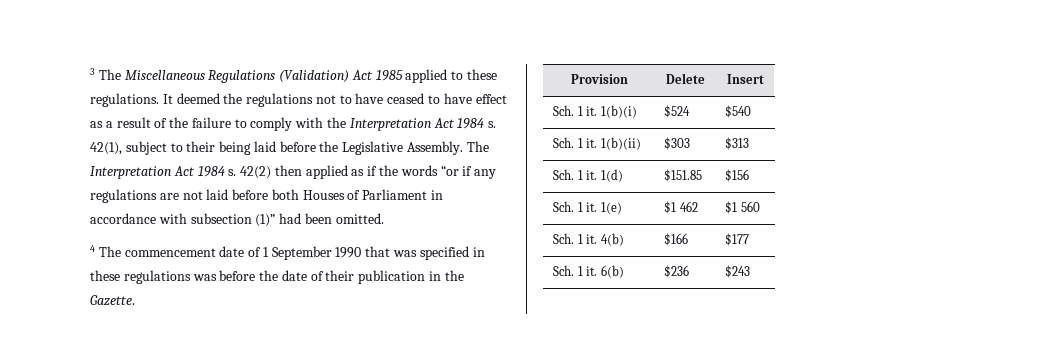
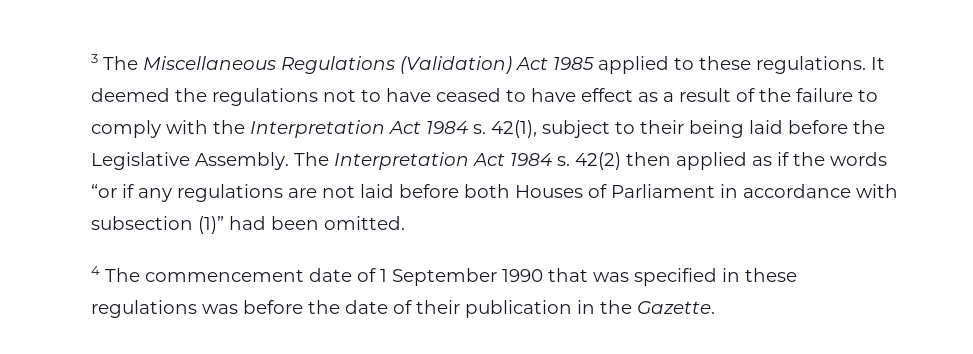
[570,74,628,84] [665,73,705,84] [726,74,764,84] [553,105,637,118] [664,105,691,118] [725,105,752,118] [553,137,641,150] [664,137,691,150] [725,137,750,150] [553,169,623,182] [664,169,703,182] [725,169,750,182] [553,201,622,214] [664,201,698,214] [725,201,760,214] [553,233,624,246] [664,233,689,246] [725,233,750,246] [553,265,624,278] [664,265,690,278] [725,265,751,278] // Provision | Delete | Insert // Sch. 1 it. 1(b)(i) | $524 | $540 // Sch. 1 it. 1(b)(ii) | $303 | $313 // Sch. 1 it. 1(d) | $151.85 | $156 // Sch. 1 it. 1(e) | $1 462 | $1 560 // Sch. 1 it. 4(b) | $166 | $177 // Sch. 1 it. 6(b) | $236 | $243 -> (715, 307) none

